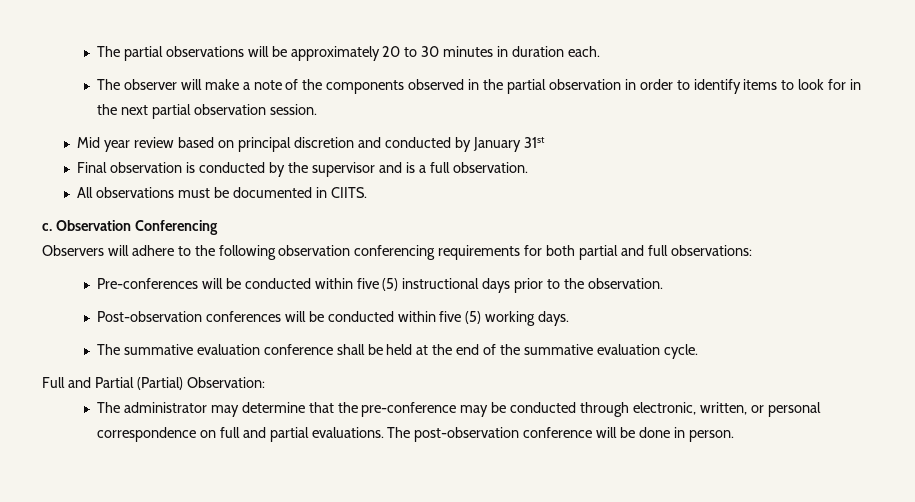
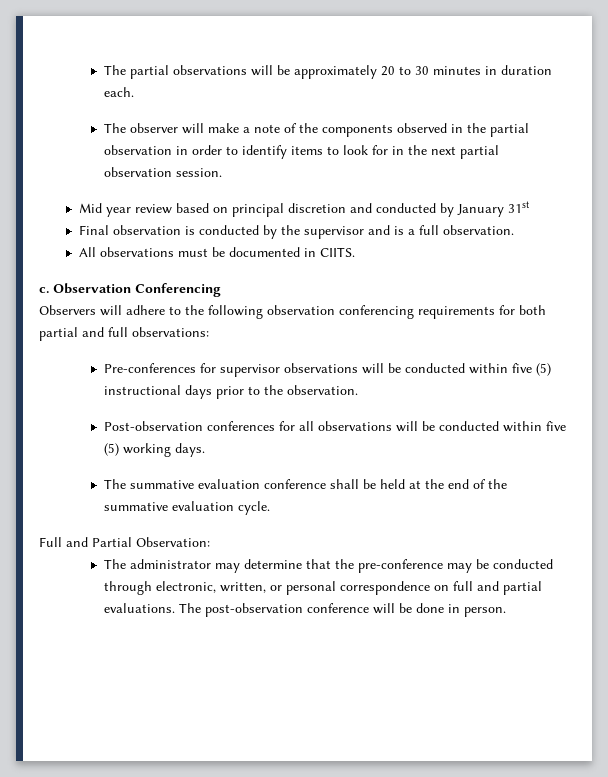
(198, 283) none -> [199,363,358,377] for supervisor observations
(281, 316) none -> [278,421,392,431] for all observations
[136,377,183,390] (Partial) -> (132, 542) none

